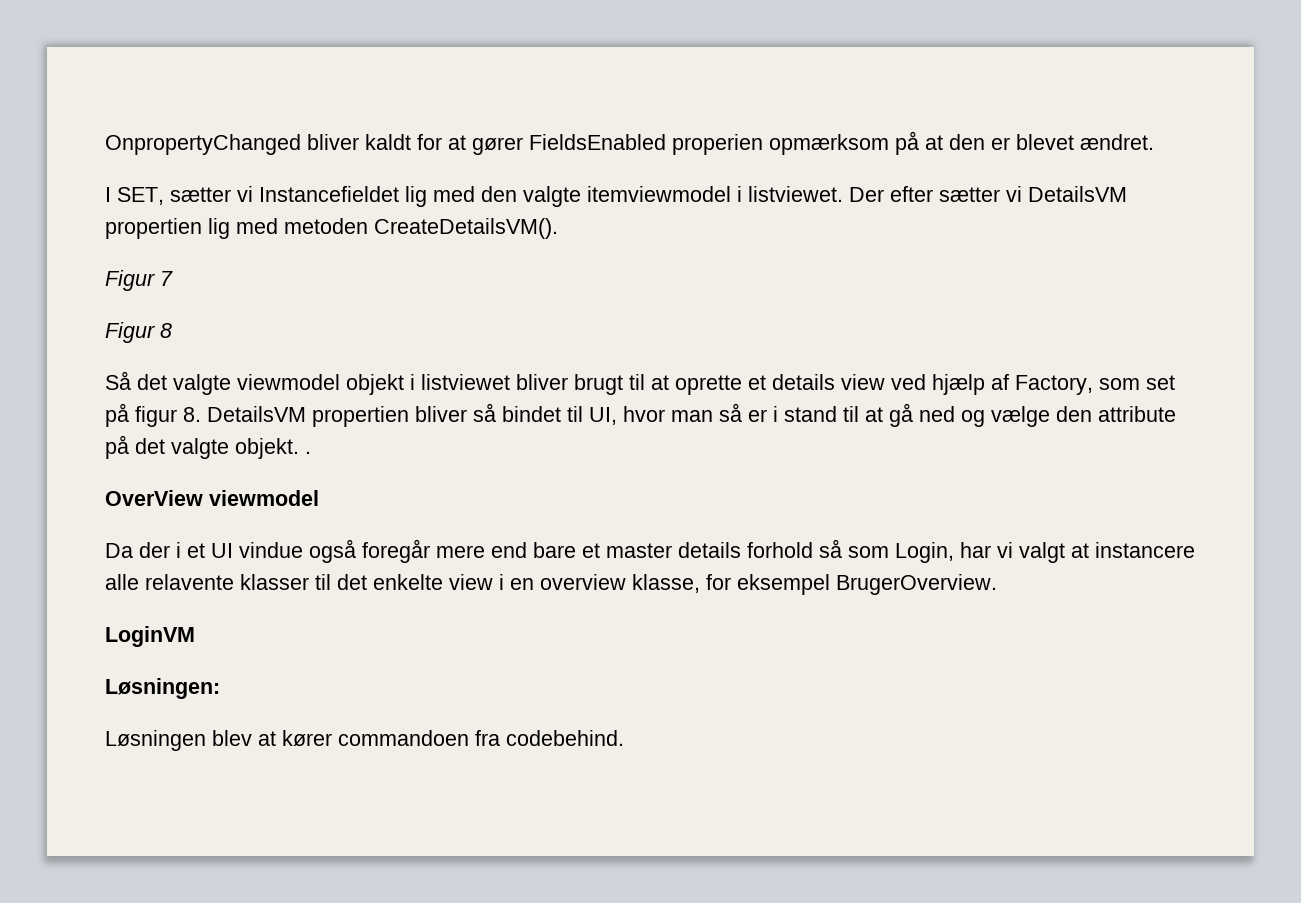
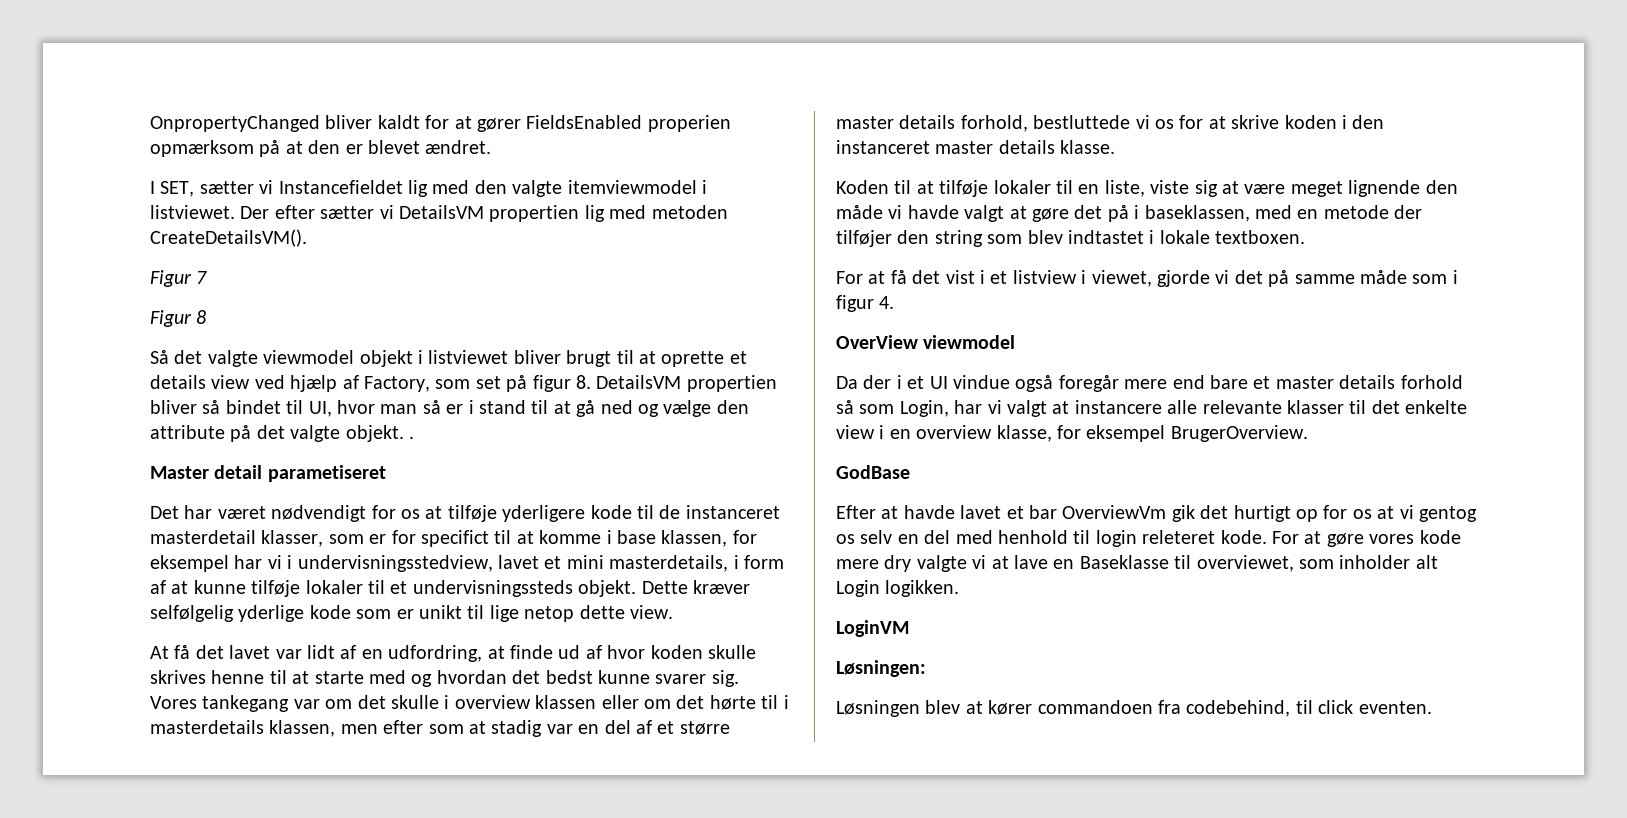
(311, 452) none -> [150,465,386,482] [150,505,780,522] [150,530,757,547] [150,555,784,572] [150,580,750,597] [150,605,673,622] [150,645,756,662] [150,670,739,687] [150,695,789,712] [150,720,730,737] [836,115,1385,132] [836,140,1116,154] [836,180,1458,197] [836,205,1423,222] [836,230,1306,247] [836,270,1458,287] [836,295,895,312] // Master detail parametiseret // Det har været nødvendigt for os at tilføje yderligere kode til de instanceret masterdetail klasser, som er for specifict til at komme i base klassen, for eksempel har vi i undervisningsstedview, lavet et mini masterdetails, i form af at kunne tilføje lokaler til et undervisningssteds objekt. Dette kræver selfølgelig yderlige kode som er unikt til lige netop dette view. // At få det lavet var lidt af en udfordring, at finde ud af hvor koden skulle skrives henne til at starte med og hvordan det bedst kunne svarer sig. Vores tankegang var om det skulle i overview klassen eller om det hørte til i masterdetails klassen, men efter som at stadig var en del af et større master details forhold, bestluttede vi os for at skrive koden i den instanceret master details klasse. // Koden til at tilføje lokaler til en liste, viste sig at være meget lignende den måde vi havde valgt at gøre det på i baseklassen, med en metode der tilføjer den string som blev indtastet i lokale textboxen. // For at få det vist i et listview i viewet, gjorde vi det på samme måde som i figur 4.
[145,574,234,590] relavente -> [1202,400,1282,414] relevante
(997, 584) none -> [836,465,910,479] [836,505,1477,522] [836,530,1461,547] [836,555,1438,572] [836,580,960,597] // GodBase // Efter at havde lavet et bar OverviewVm gik det hurtigt op for os at vi gentog os selv en del med henhold til login releteret kode. For at gøre vores kode mere dry valgte vi at lave en Baseklasse til overviewet, som inholder alt Login logikken.
[506,730,624,746] codebehind. -> [1186,700,1432,717] codebehind, til click eventen.

